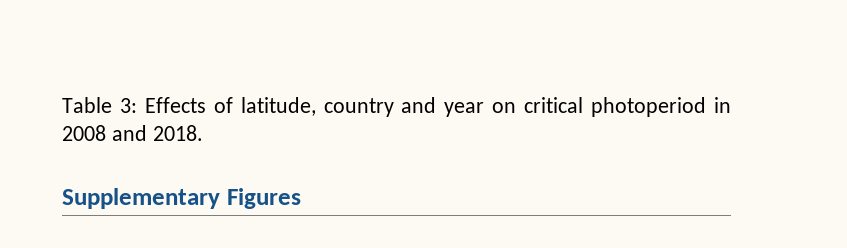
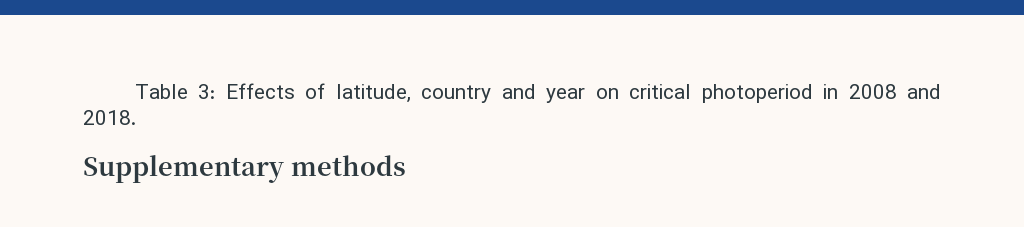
[226,188,301,209] Figures -> [290,155,406,176] methods

